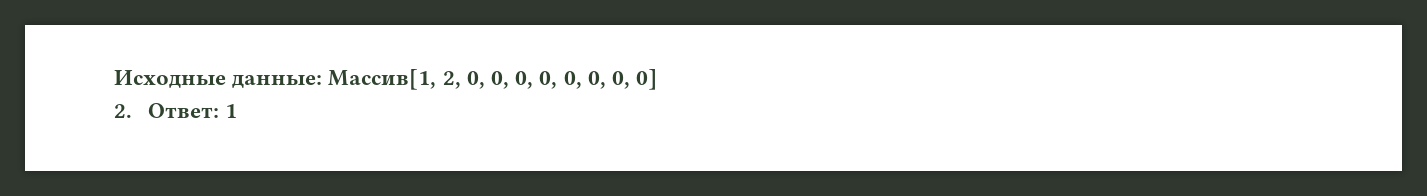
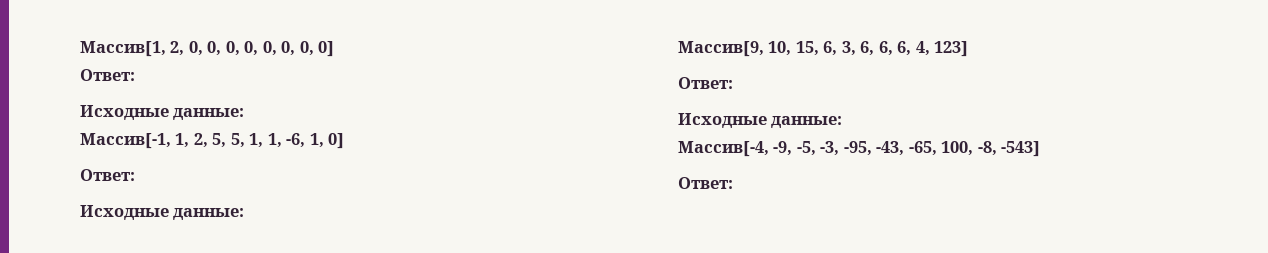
[114,70,323,89] Исходные данные: -> (80, 49) none
[114,103,238,118] 2. Ответ: 1 -> [80,69,135,81] [80,105,245,120] [80,133,345,149] [80,169,135,181] [80,205,245,220] [678,41,969,57] [678,77,733,89] [678,113,843,128] [678,141,1041,157] [678,177,733,189] Ответ: // Исходные данные: // Массив[-1, 1, 2, 5, 5, 1, 1, -6, 1, 0] // Ответ: // Исходные данные: // Массив[9, 10, 15, 6, 3, 6, 6, 6, 4, 123] // Ответ: // Исходные данные: // Массив[-4, -9, -5, -3, -95, -43, -65, 100, -8, -543] // Ответ:

